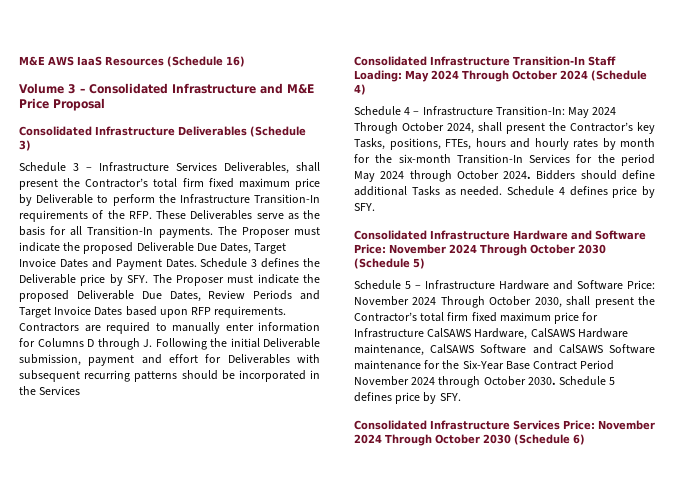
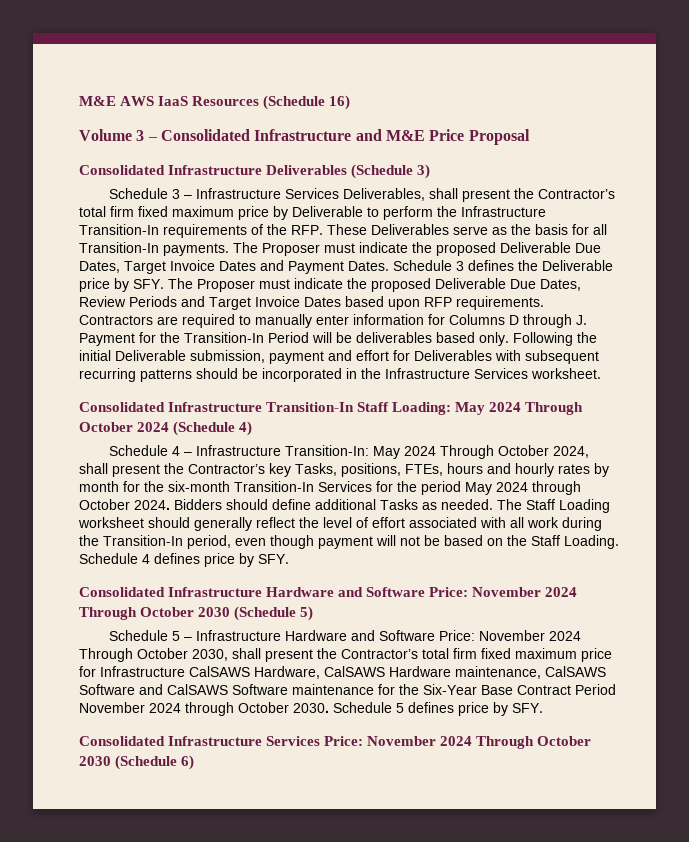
(152, 343) none -> [79,332,509,346] Payment for the Transition-In Period will be deliverables based only.
[39,386,81,395] Services -> [385,368,601,379] Infrastructure Services worksheet.
(503, 191) none -> [497,499,610,513] [78,517,602,531] [79,535,619,549] The Staff Loading worksheet should generally reflect the level of effort associated with all work during the Transition-In period, even though payment will not be based on the Staff Loading.

